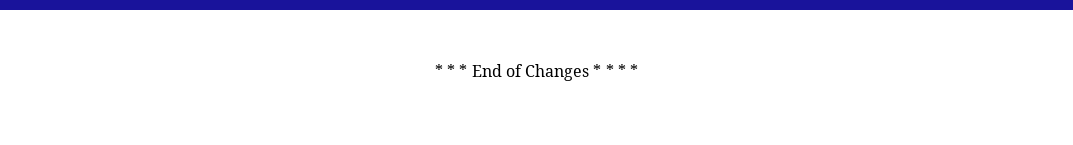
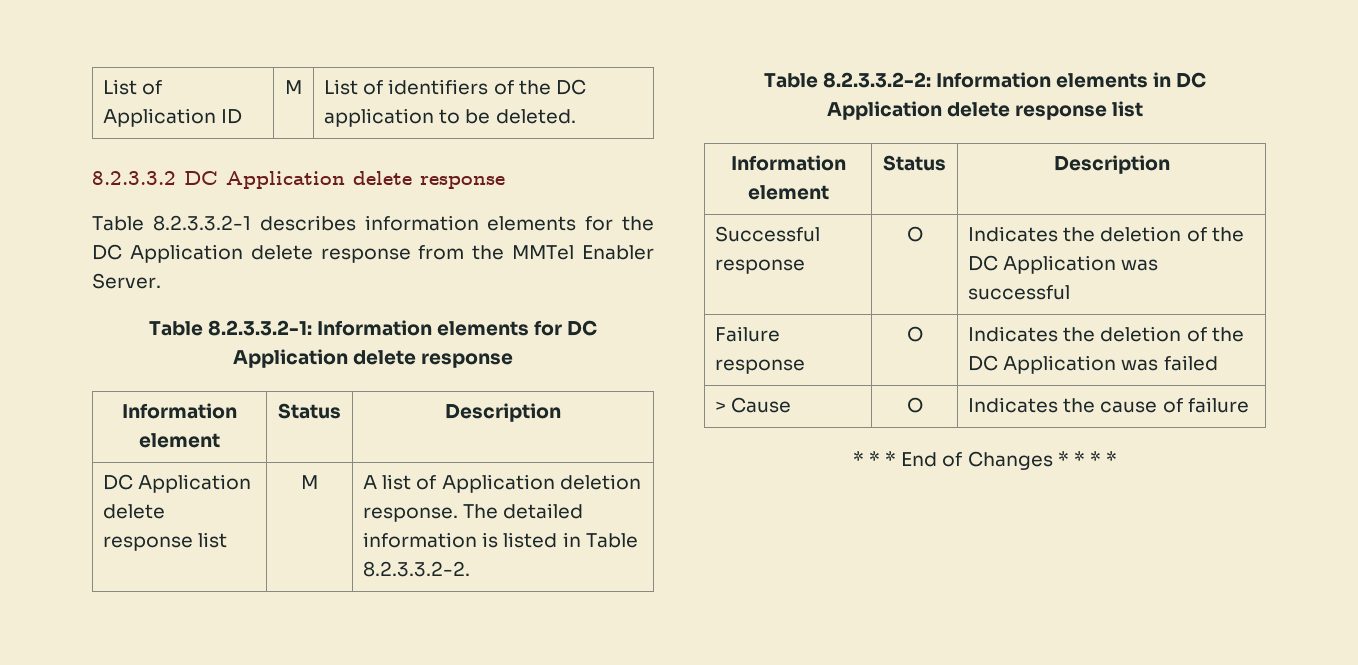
(434, 70) none -> [103,79,163,95] [103,108,243,127] [285,80,302,94] [324,79,586,95] [324,108,576,127] [92,171,505,189] [92,215,654,231] [92,244,655,263] [92,273,161,289] [148,320,598,336] [232,349,514,368] [122,403,237,419] [139,433,220,448] [278,403,341,419] [445,403,561,422] [103,474,252,493] [103,504,166,519] [103,532,228,551] [301,475,318,489] [363,474,641,493] [363,503,584,522] [363,532,638,548] [363,561,471,577] [763,72,1207,88] [826,101,1144,120] [730,155,846,171] [747,185,829,200] [883,155,946,171] [1053,155,1170,174] [715,226,821,242] [715,259,806,274] [906,226,923,242] [968,226,1244,242] [968,255,1159,274] [968,285,1071,300] [715,326,781,342] [715,359,806,374] [906,326,923,342] [968,326,1244,342] [968,355,1218,374] [715,397,792,413] [906,397,923,413] [968,397,1249,413] List of Application ID | M | List of identifiers of the DC application to be deleted. // 8.2.3.3.2 DC Application delete response // Table 8.2.3.3.2-1 describes information elements for the DC Application delete response from the MMTel Enabler Server. // Table 8.2.3.3.2-1: Information elements for DC Application delete response // Information element | Status | Description // DC Application delete response list | M | A list of Application deletion response. The detailed information is listed in Table 8.2.3.3.2-2. // Table 8.2.3.3.2-2: Information elements in DC Application delete response list // Information element | Status | Description // Successful response | O | Indicates the deletion of the DC Application was successful // Failure response | O | Indicates the deletion of the DC Application was failed // > Cause | O | Indicates the cause of failure //

